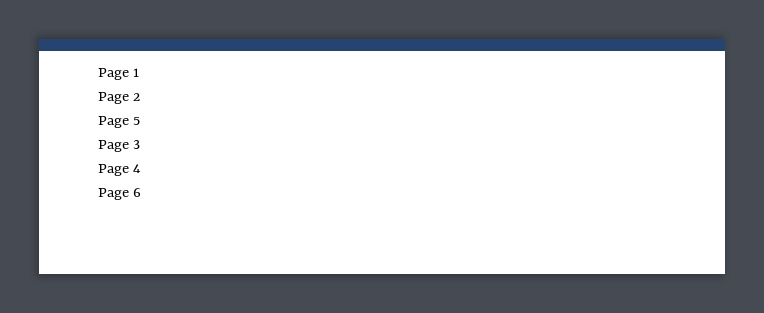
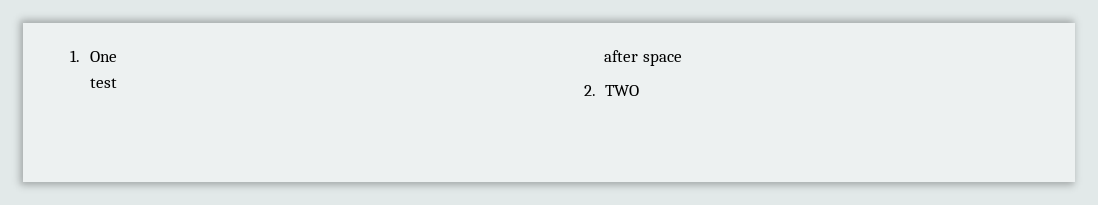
[98,68,140,80] [98,92,141,104] [98,116,141,128] [98,140,141,152] [98,164,142,176] [98,188,142,200] Page 1 // Page 2 // Page 5 // Page 3 // Page 4 // Page 6 -> [70,50,117,62] [89,78,117,88] [603,50,682,66] [584,85,639,96] 1. One // test // after space // 2. TWO

